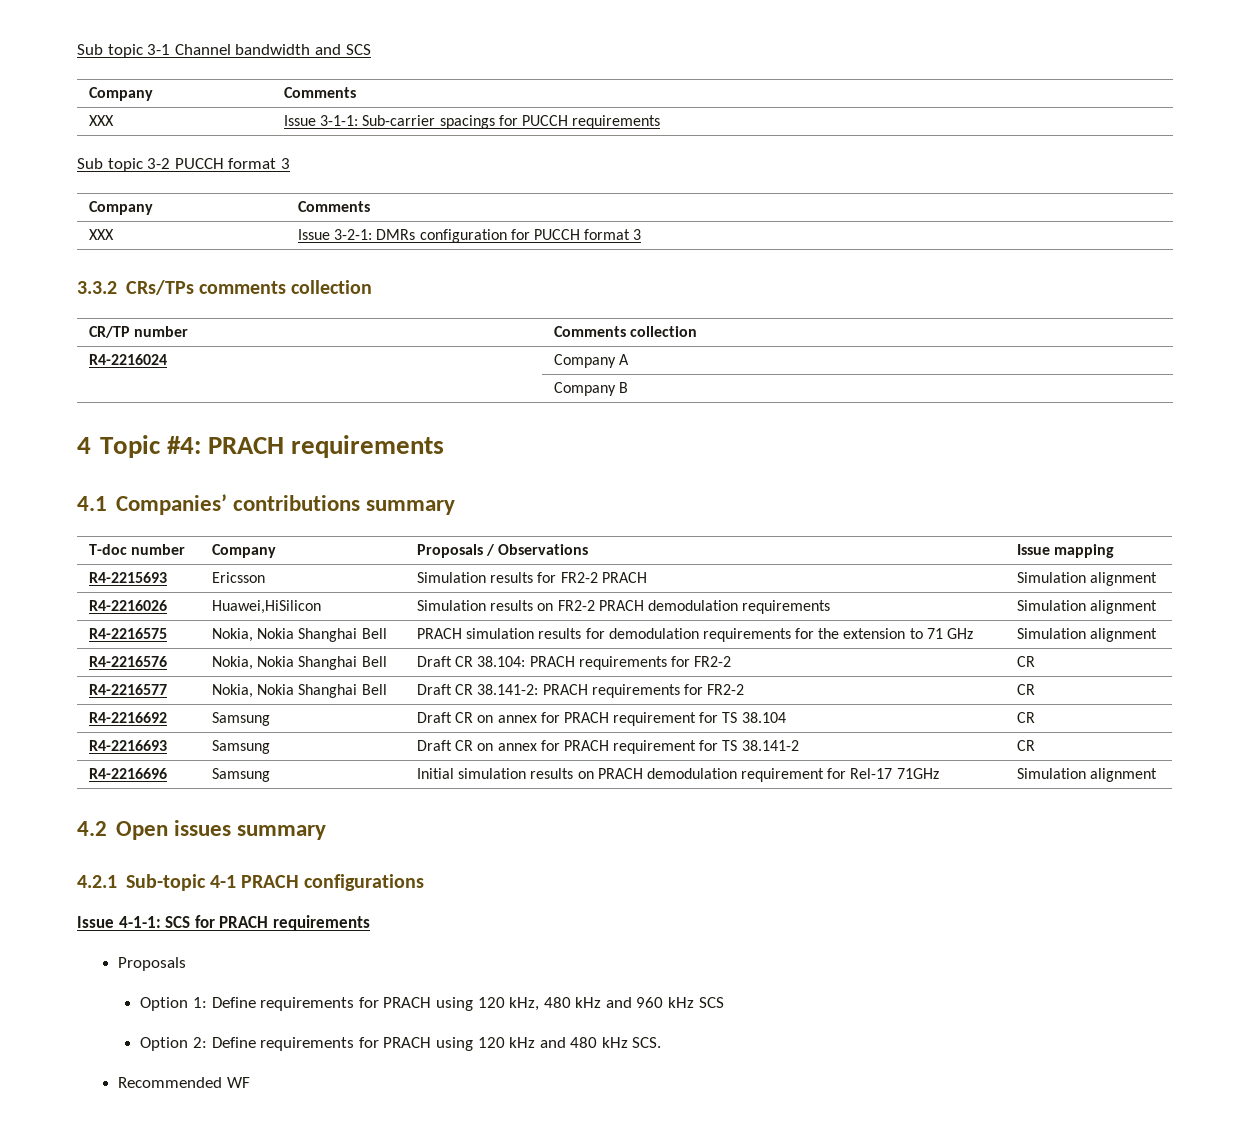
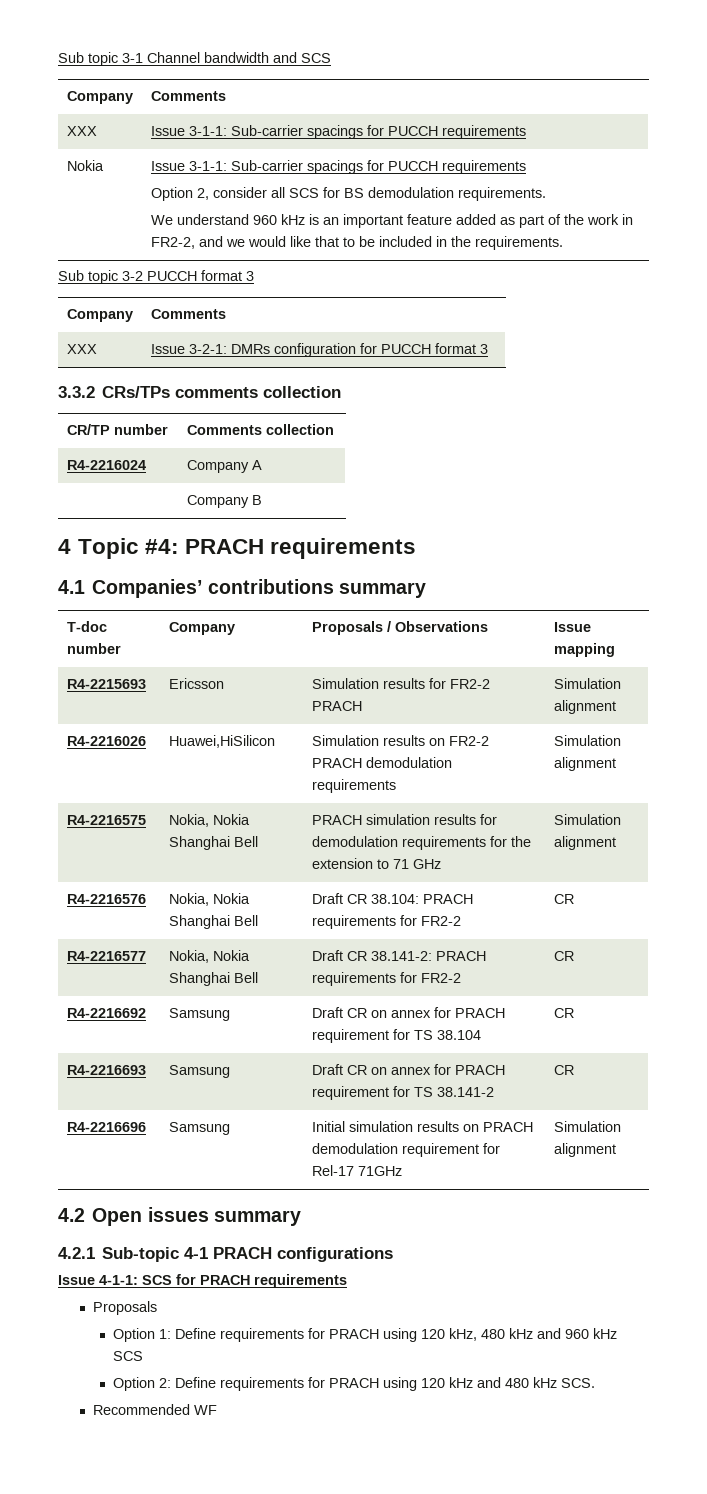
(661, 122) none -> [66,160,104,171] [150,160,526,174] [150,187,546,201] [150,214,633,228] [150,236,563,250] // Nokia | Issue 3-1-1: Sub-carrier spacings for PUCCH requirements // Option 2, consider all SCS for BS demodulation requirements. // We understand 960 kHz is an important feature added as part of the work in FR2-2, and we would like that to be included in the requirements.

